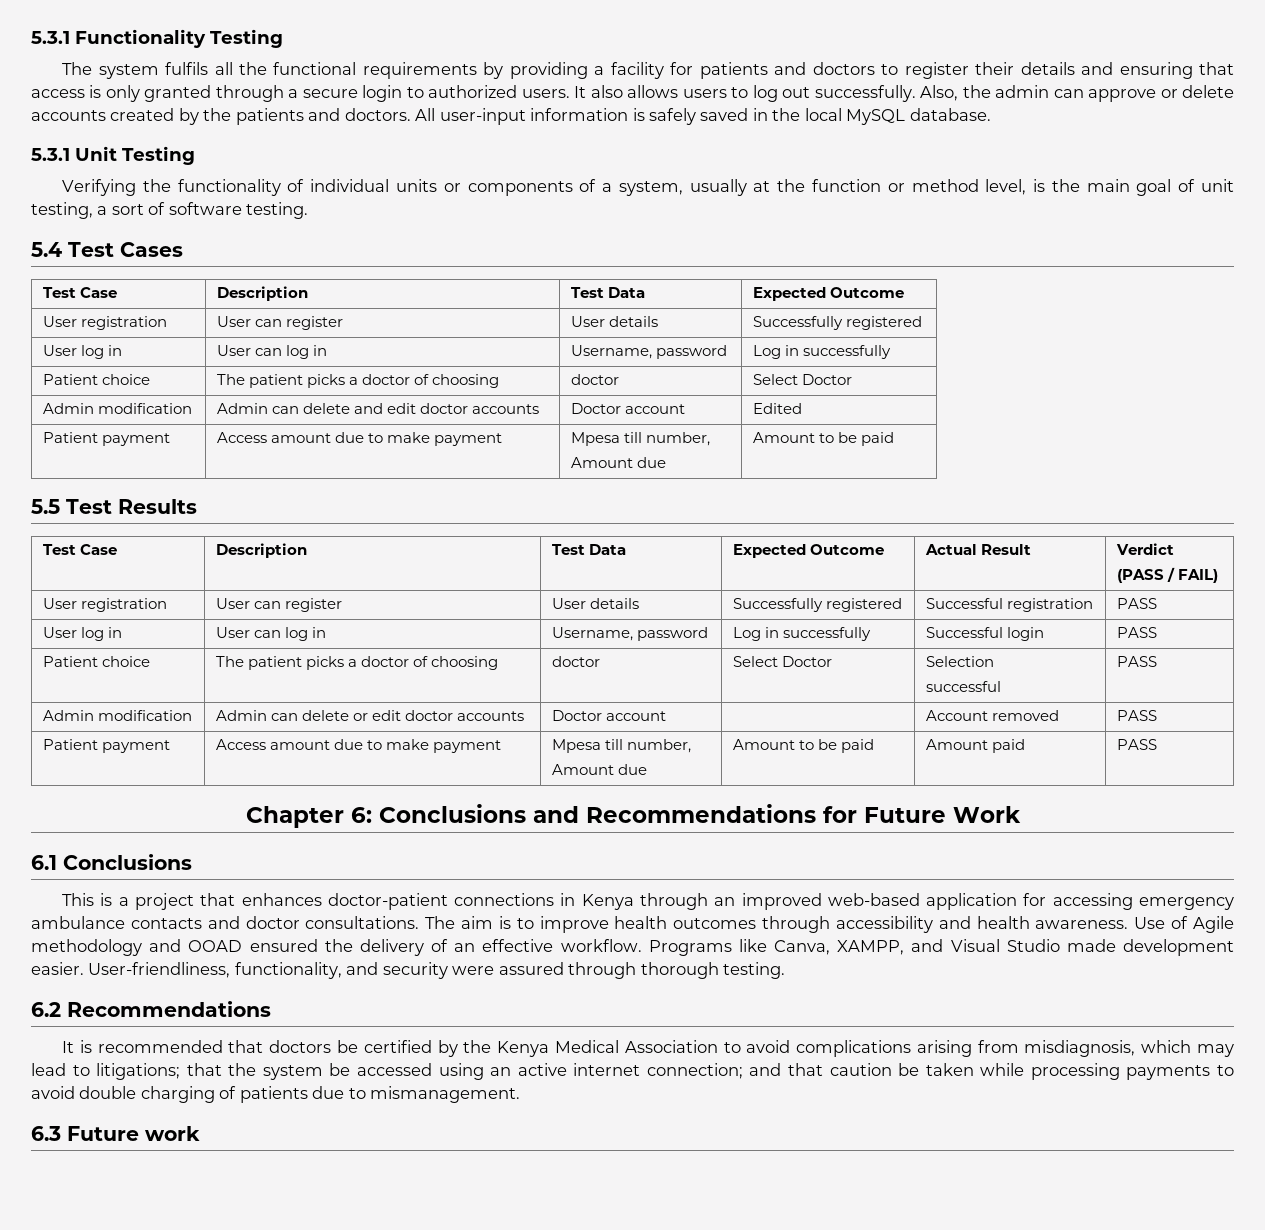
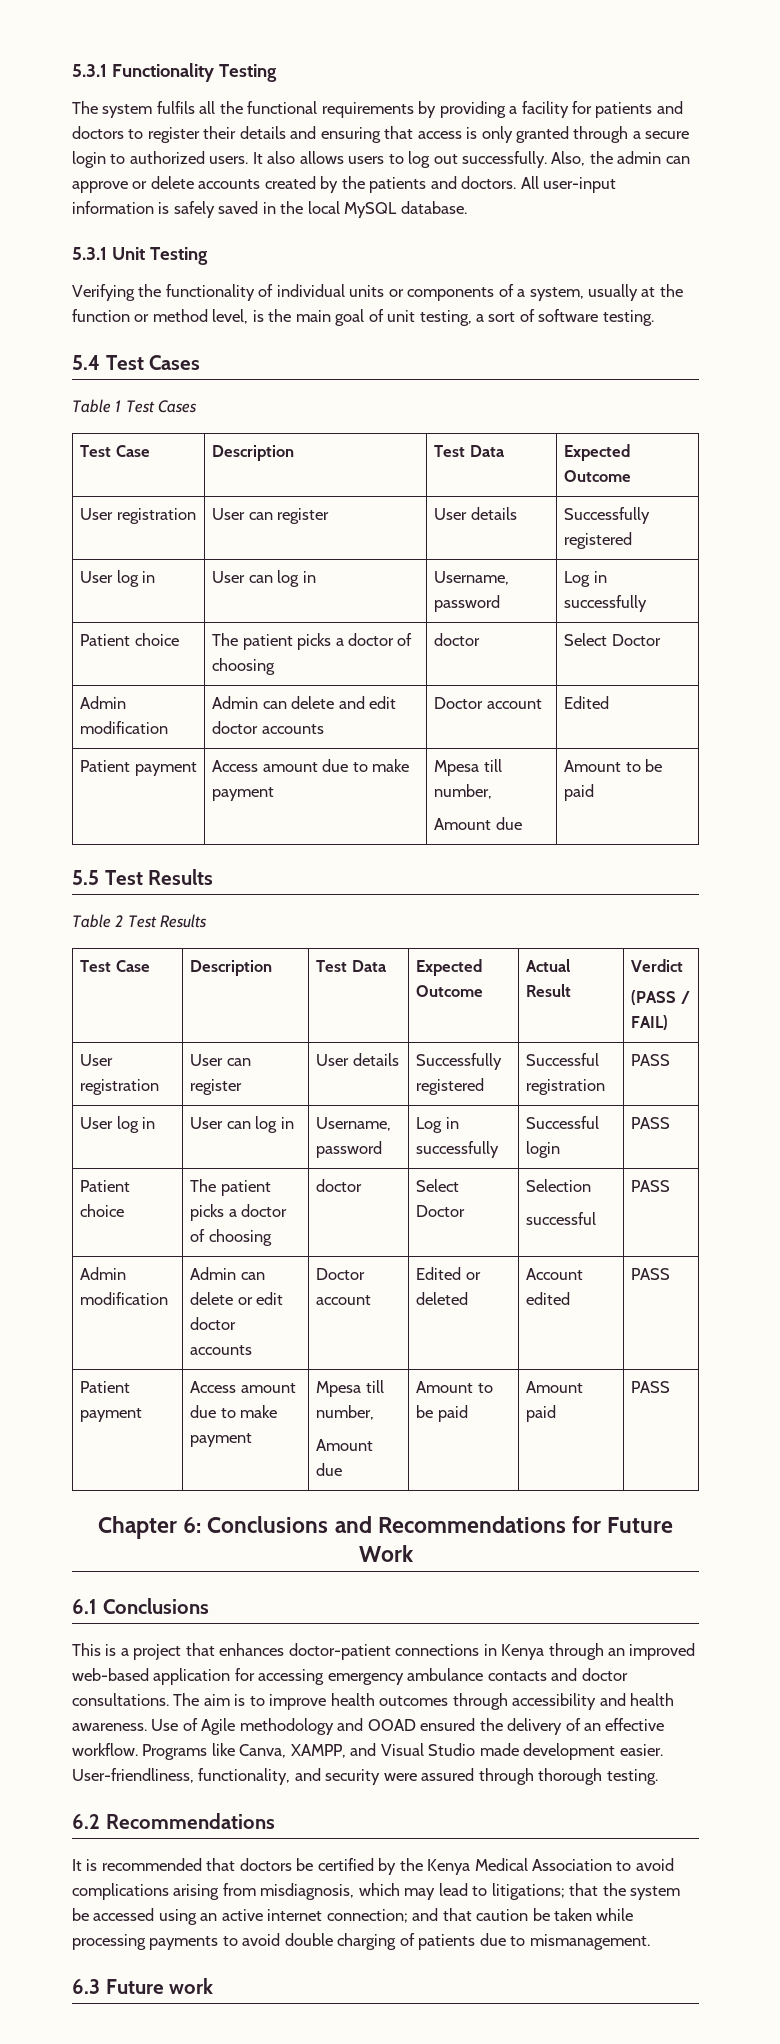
(183, 249) none -> [72,399,198,413] // Table 1 Test Cases
(197, 506) none -> [72,914,208,928] // Table 2 Test Results
(666, 716) none -> [416,1267,481,1280] [416,1292,469,1305] Edited or deleted
[991,710,1059,721] removed -> [526,1292,571,1305] edited

